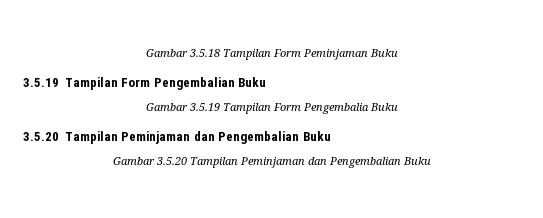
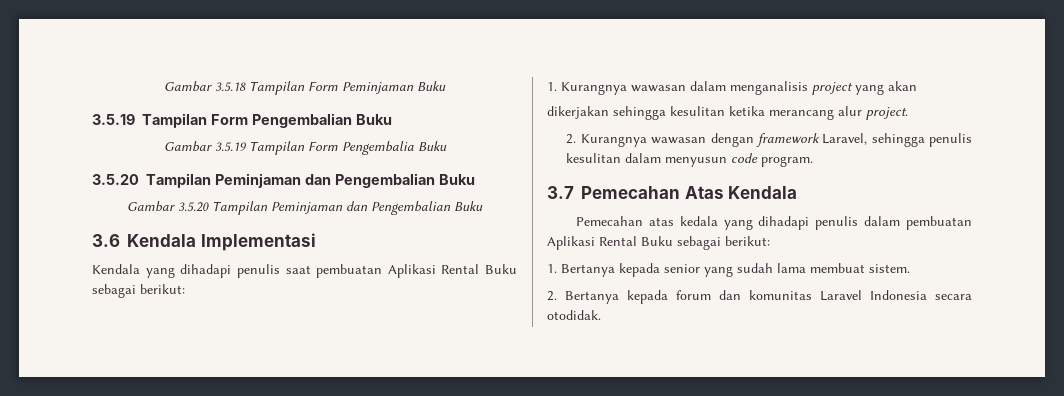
(431, 161) none -> [92,233,316,251] [92,264,517,278] [92,284,185,298] [547,81,917,95] [547,106,908,120] [566,133,973,147] [566,153,814,167] [547,186,798,199] [575,216,972,230] [547,236,770,250] [547,263,910,277] [547,290,972,304] [547,310,601,320] // 3.6 Kendala Implementasi // Kendala yang dihadapi penulis saat pembuatan Aplikasi Rental Buku sebagai berikut: // 1. Kurangnya wawasan dalam menganalisis project yang akan // dikerjakan sehingga kesulitan ketika merancang alur project. // 2. Kurangnya wawasan dengan framework Laravel, sehingga penulis kesulitan dalam menyusun code program. // 3.7 Pemecahan Atas Kendala // Pemecahan atas kedala yang dihadapi penulis dalam pembuatan Aplikasi Rental Buku sebagai berikut: // 1. Bertanya kepada senior yang sudah lama membuat sistem. // 2. Bertanya kepada forum dan komunitas Laravel Indonesia secara otodidak.

